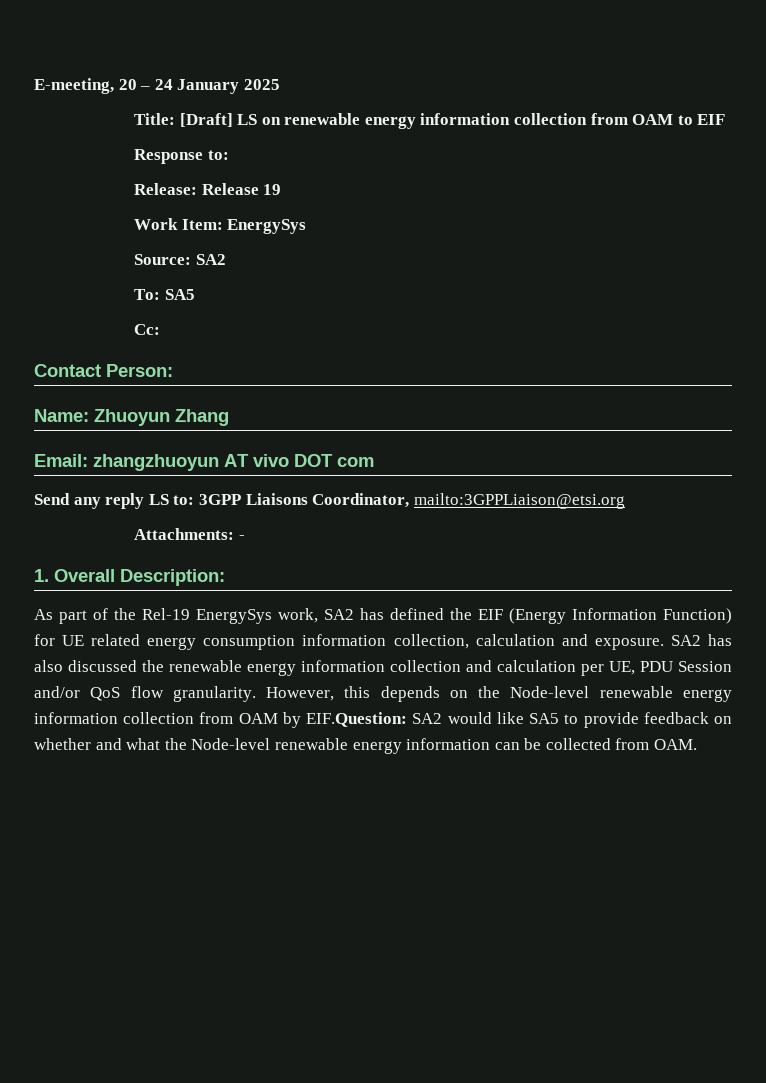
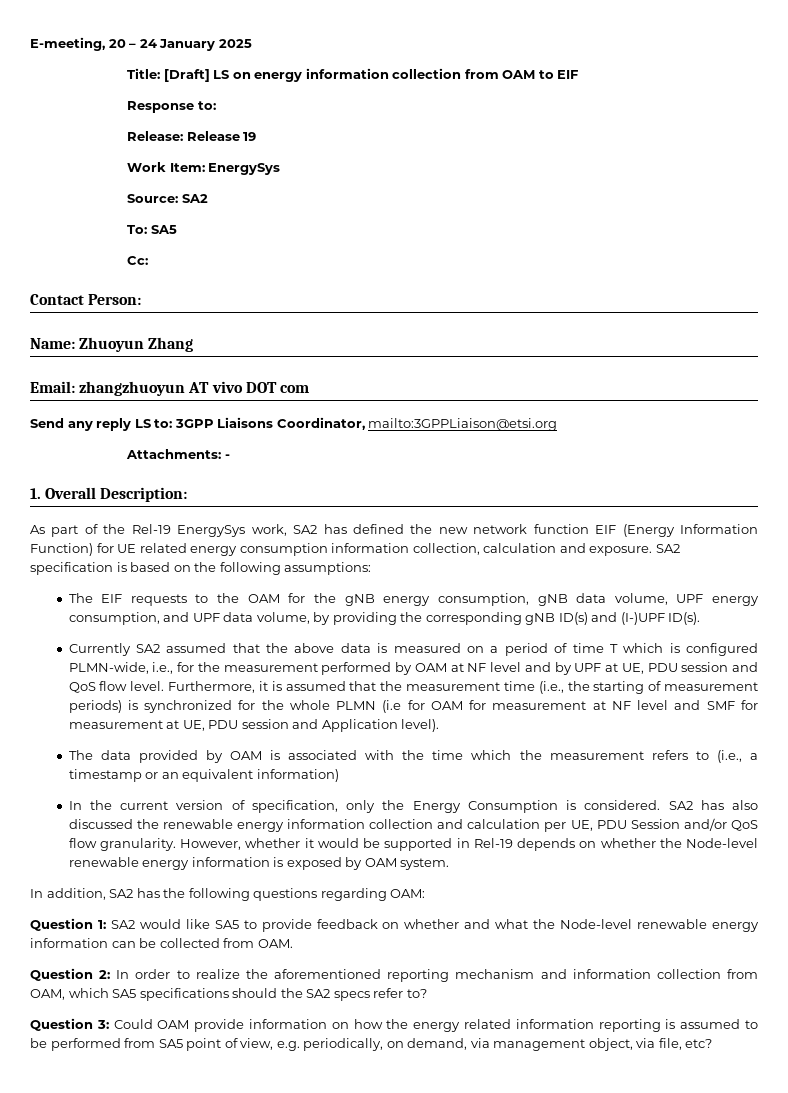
[284,113,361,125] renewable -> (251, 75) none
(472, 614) none -> [438,524,589,534] new network function
(701, 640) none -> [30,562,372,575] [68,593,759,606] [68,612,701,625] [68,643,759,656] [68,662,758,675] [68,681,758,694] [68,700,758,713] [68,719,440,732] [68,750,758,763] [68,769,339,782] [68,800,693,813] specification is based on the following assumptions: // The EIF requests to the OAM for the gNB energy consumption, gNB data volume, UPF energy consumption, and UPF data volume, by providing the corresponding gNB ID(s) and (I-)UPF ID(s). // Currently SA2 assumed that the above data is measured on a period of time T which is configured PLMN-wide, i.e., for the measurement performed by OAM at NF level and by UPF at UE, PDU session and QoS flow level. Furthermore, it is assumed that the measurement time (i.e., the starting of measurement periods) is synchronized for the whole PLMN (i.e for OAM for measurement at NF level and SMF for measurement at UE, PDU session and Application level). // The data provided by OAM is associated with the time which the measurement refers to (i.e., a timestamp or an equivalent information) // In the current version of specification, only the Energy Consumption is considered. SA2
[344,686,371,698] this -> [245,838,513,851] whether it would be supported in Rel-19
[478,686,732,702] [34,712,408,728] the Node-level renewable energy information collection from OAM by EIF.Question: -> [600,838,758,848] [68,857,450,870] [30,888,426,901] [30,918,106,931] whether the Node-level renewable energy information is exposed by OAM system. // In addition, SA2 has the following questions regarding OAM: // Question 1:
(698, 744) none -> [30,968,758,982] [30,988,427,1001] [30,1018,758,1032] [30,1038,713,1051] // Question 2: In order to realize the aforementioned reporting mechanism and information collection from OAM, which SA5 specifications should the SA2 specs refer to? // Question 3: Could OAM provide information on how the energy related information reporting is assumed to be performed from SA5 point of view, e.g. periodically, on demand, via management object, via file, etc?

